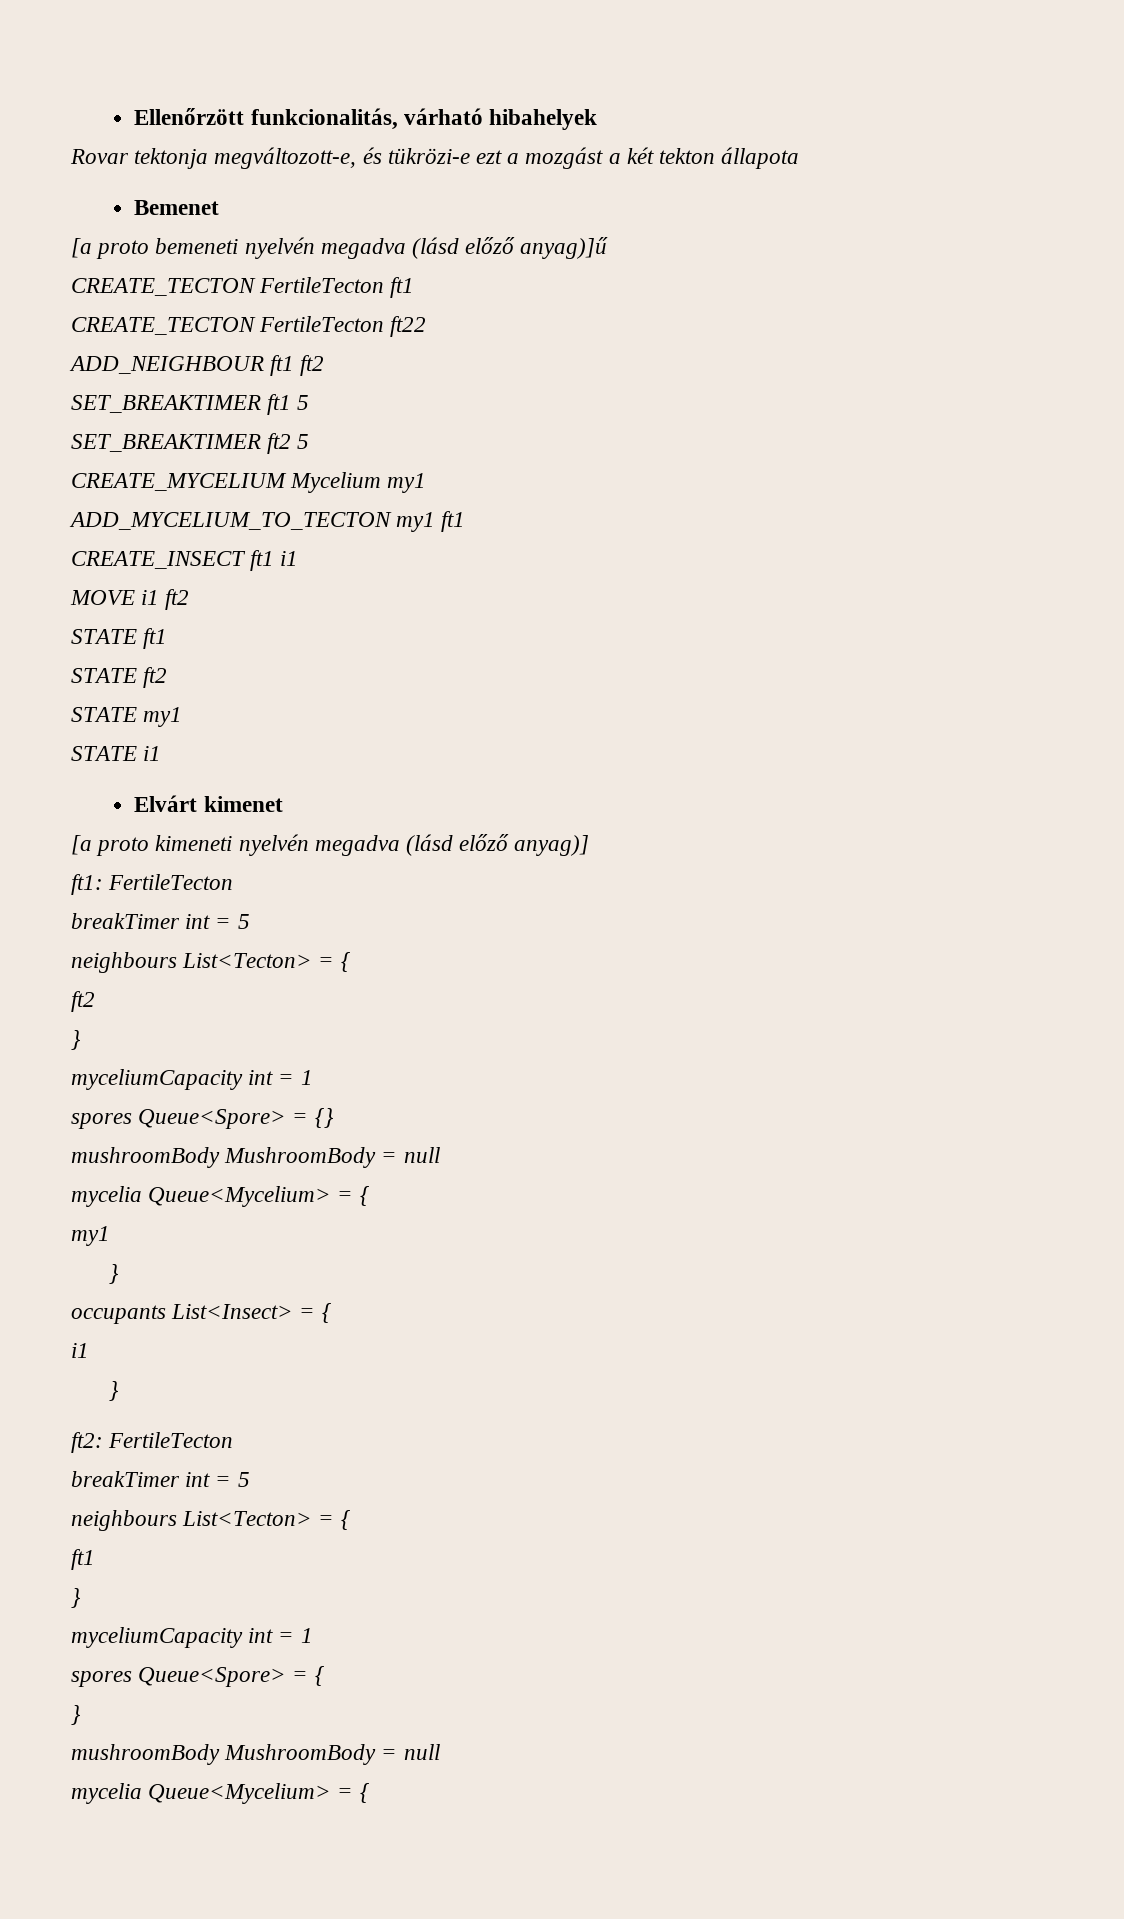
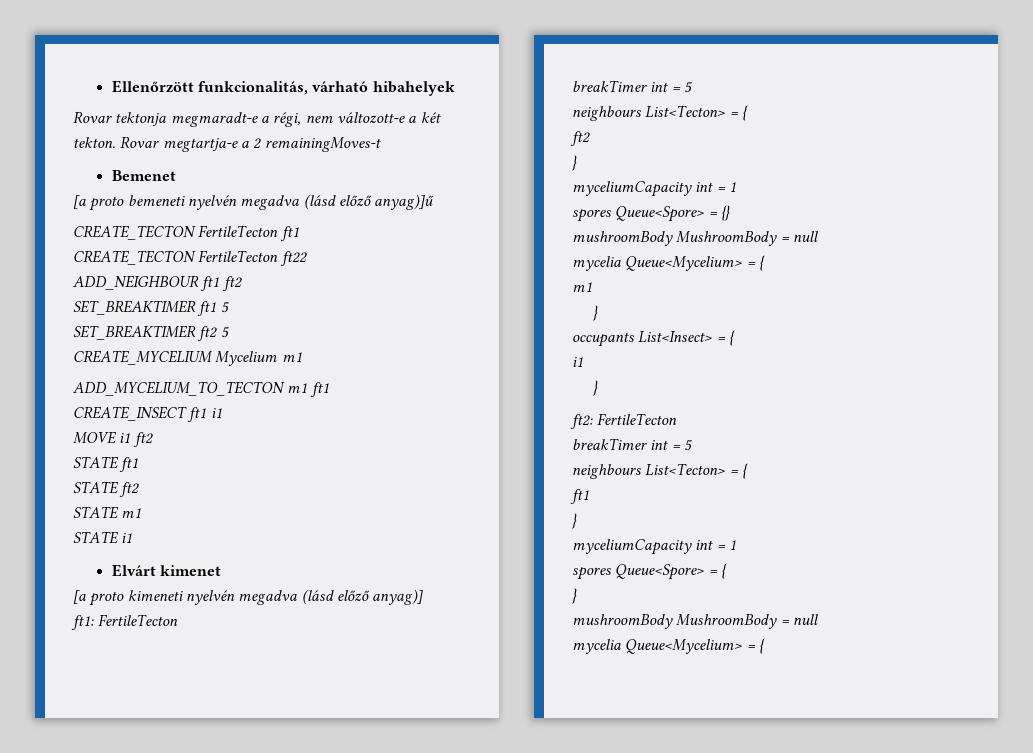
[214,147,800,169] megváltozott-e, és tükrözi-e ezt a mozgást a két tekton állapota -> [170,112,441,127] [73,136,381,152] megmaradt-e a régi, nem változott-e a két tekton. Rovar megtartja-e a 2 remainingMoves-t
[387,473,427,493] my1 -> [281,352,302,362] m1
[396,512,436,532] my1 -> [287,383,308,393] m1
[143,707,183,727] my1 -> [121,508,142,518] m1
[71,1226,110,1246] my1 -> [572,282,592,292] m1

